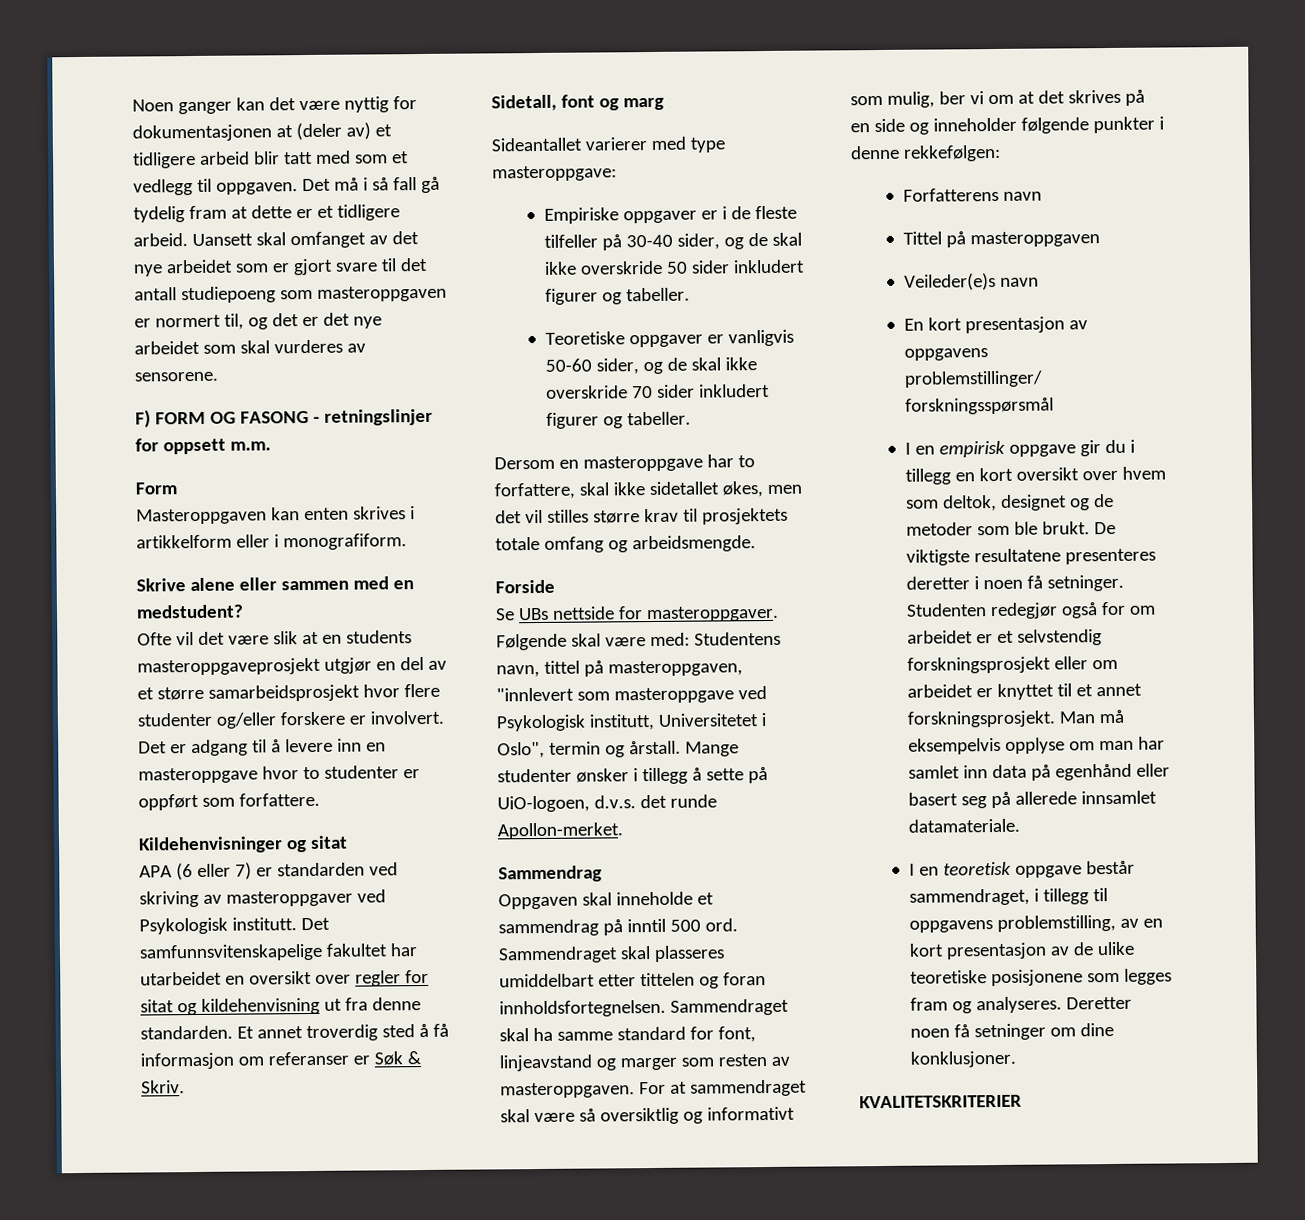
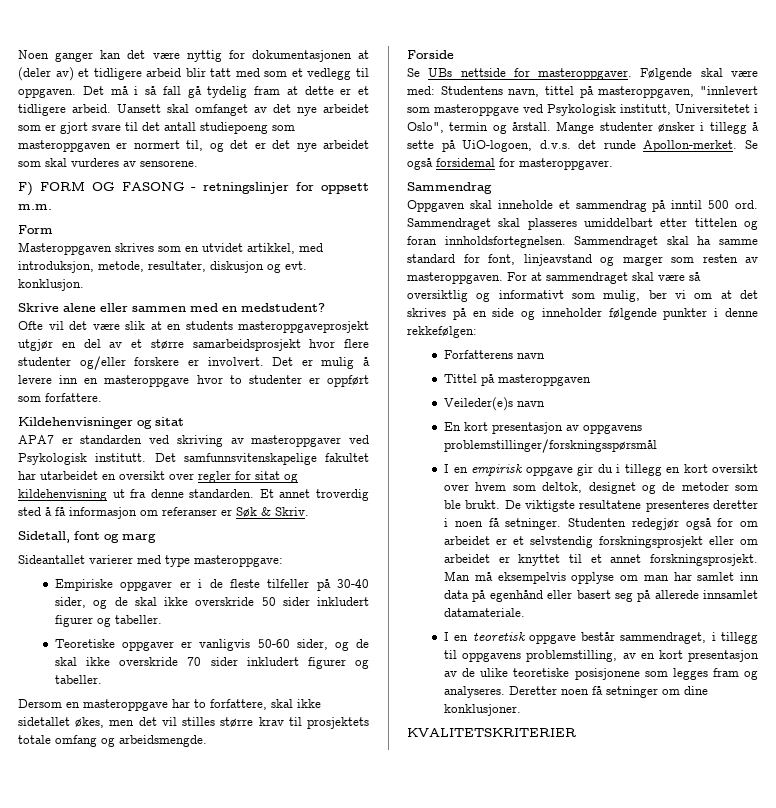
[270,506,415,521] [136,533,407,551] kan enten skrives i artikkelform eller i monografiform. -> [115,243,323,254] [18,261,307,273] [18,279,84,291] skrives som en utvidet artikkel, med introduksjon, metode, resultater, diskusjon og evt. konklusjon.
[190,739,267,757] adgang til -> [321,357,355,369] mulig
[139,862,252,881] APA (6 eller 7) -> [18,435,54,444] APA7
(623, 831) none -> [745,140,758,149] [407,158,613,170] Se også forsidemal for masteroppgaver.

